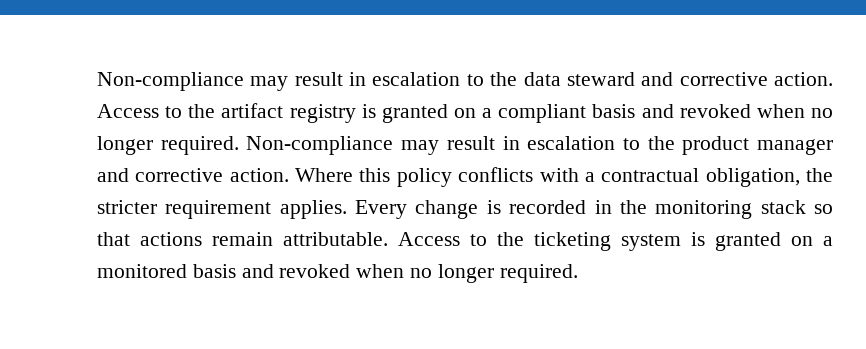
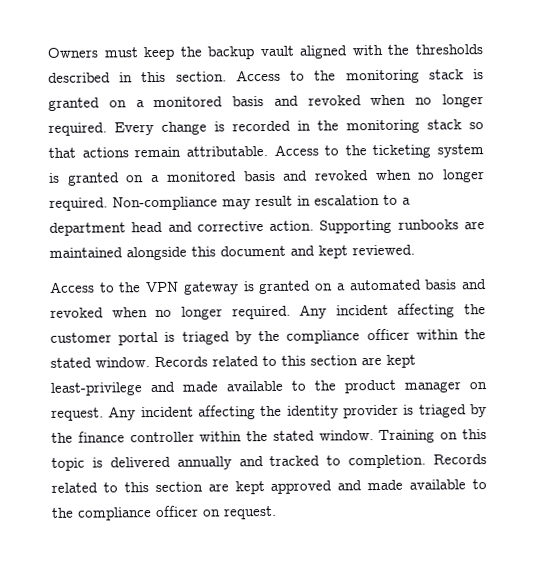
[97,72,834,91] [97,103,833,123] [97,136,834,155] [97,167,834,187] [97,200,347,219] Non-compliance may result in escalation to the data steward and corrective action. Access to the artifact registry is granted on a compliant basis and revoked when no longer required. Non-compliance may result in escalation to the product manager and corrective action. Where this policy conflicts with a contractual obligation, the stricter requirement applies. -> [47,44,483,61] [48,69,485,84] [48,94,484,111] [48,122,107,136] Owners must keep the backup vault aligned with the thresholds described in this section. Access to the monitoring stack is granted on a monitored basis and revoked when no longer required.
(578, 273) none -> [112,194,411,211] [49,219,485,236] [49,244,415,261] [49,279,488,295] [50,303,486,320] [50,328,487,346] [50,354,416,368] [50,379,487,396] [51,404,487,421] [51,429,487,444] [51,454,487,471] [51,479,487,495] [52,505,277,521] Non-compliance may result in escalation to a department head and corrective action. Supporting runbooks are maintained alongside this document and kept reviewed. // Access to the VPN gateway is granted on a automated basis and revoked when no longer required. Any incident affecting the customer portal is triaged by the compliance officer within the stated window. Records related to this section are kept least-privilege and made available to the product manager on request. Any incident affecting the identity provider is triaged by the finance controller within the stated window. Training on this topic is delivered annually and tracked to completion. Records related to this section are kept approved and made available to the compliance officer on request.

